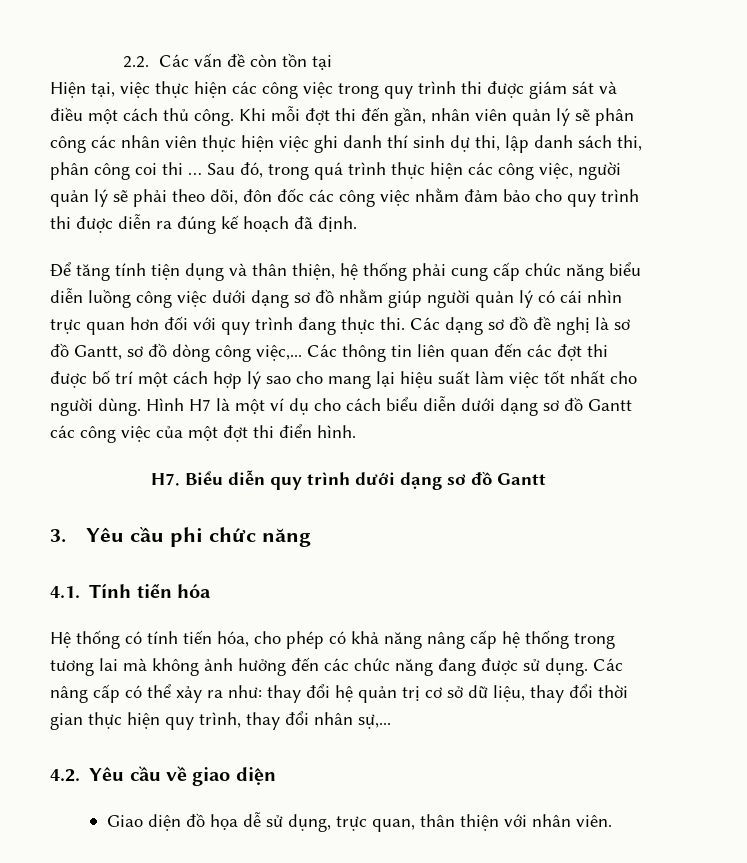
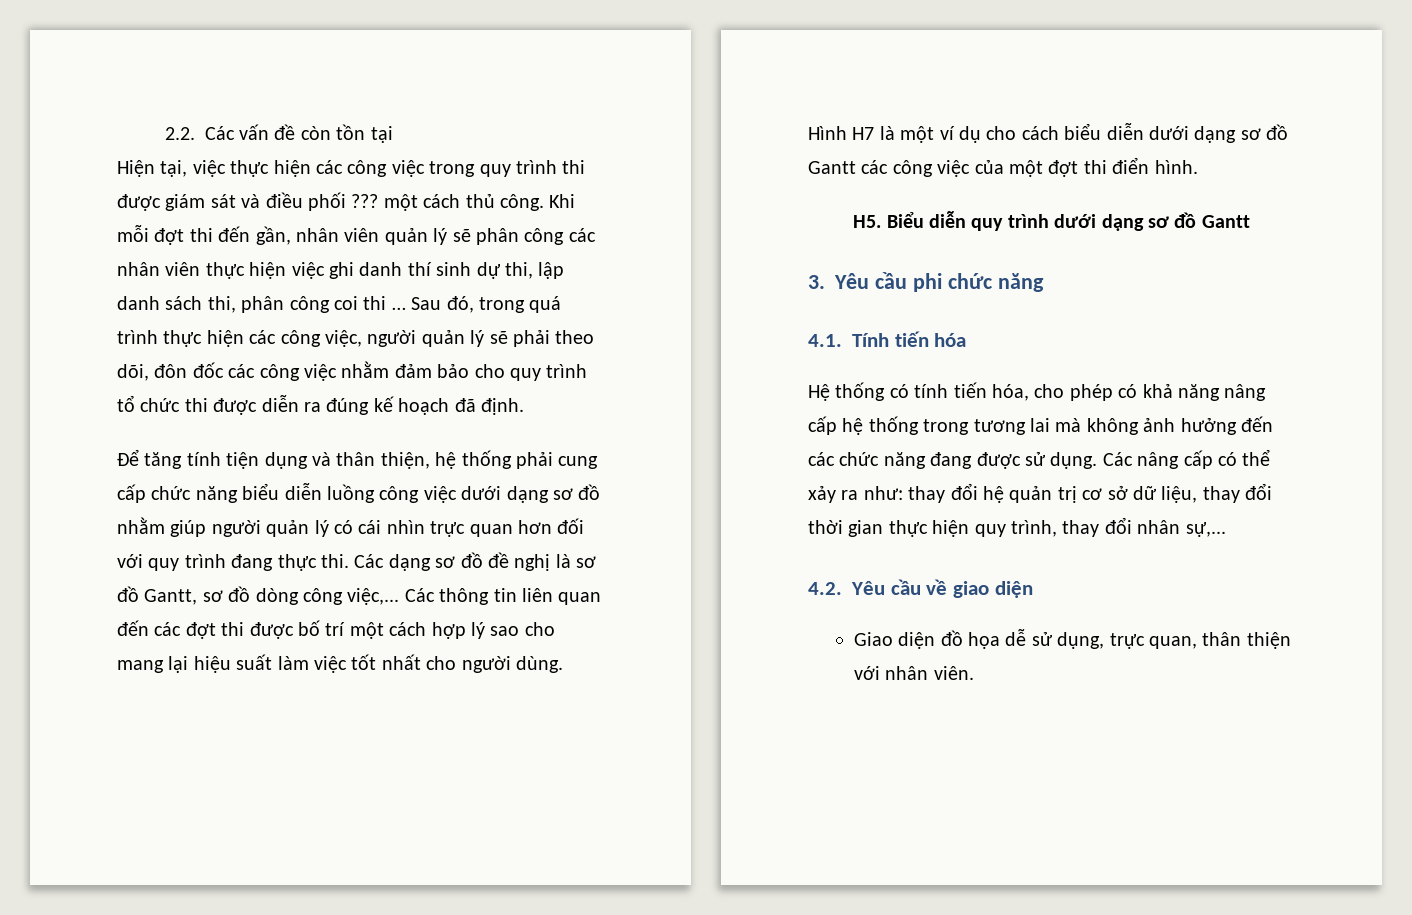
(83, 114) none -> [308,192,379,211] phối ???
(639, 195) none -> [117,395,181,412] tổ chức
[151,473,180,486] H7. -> [853,215,882,228] H5.

